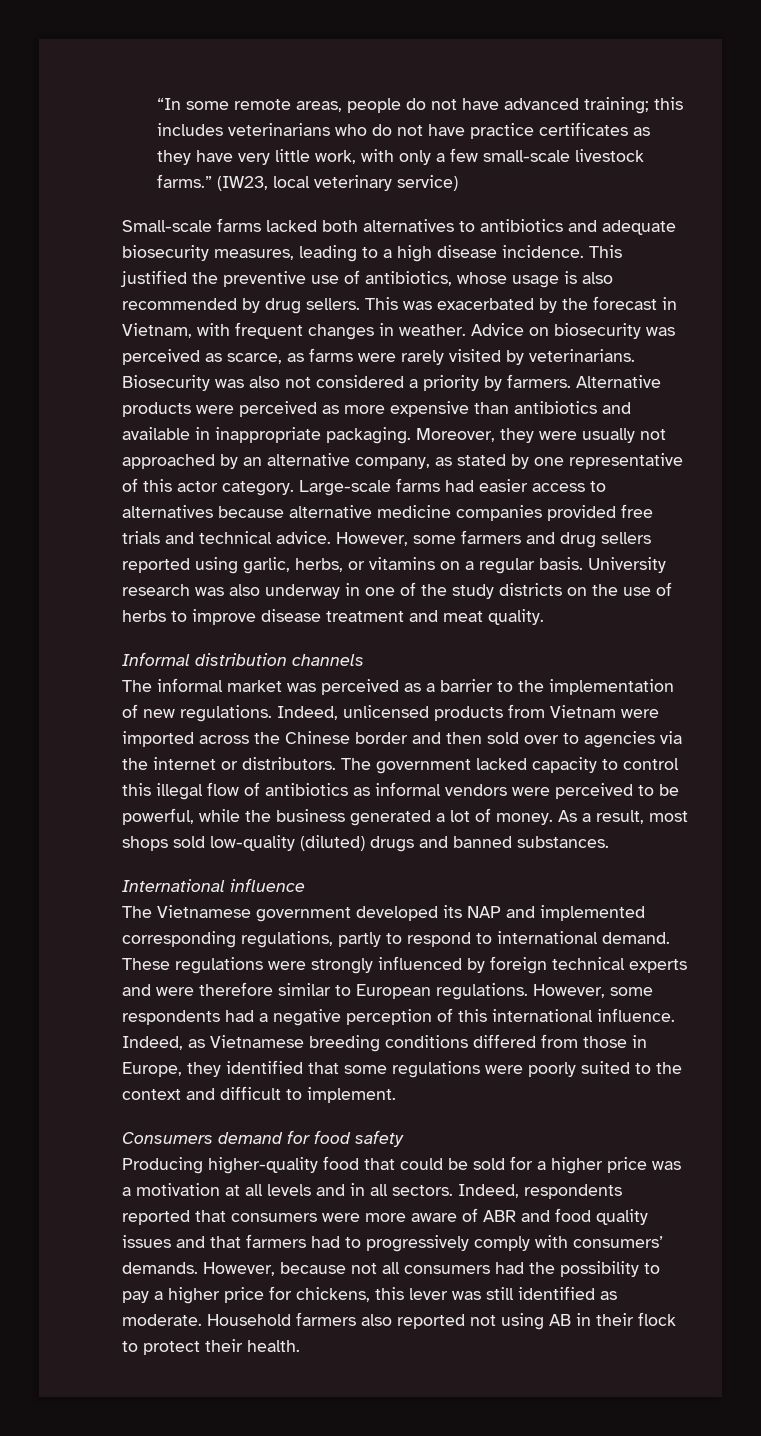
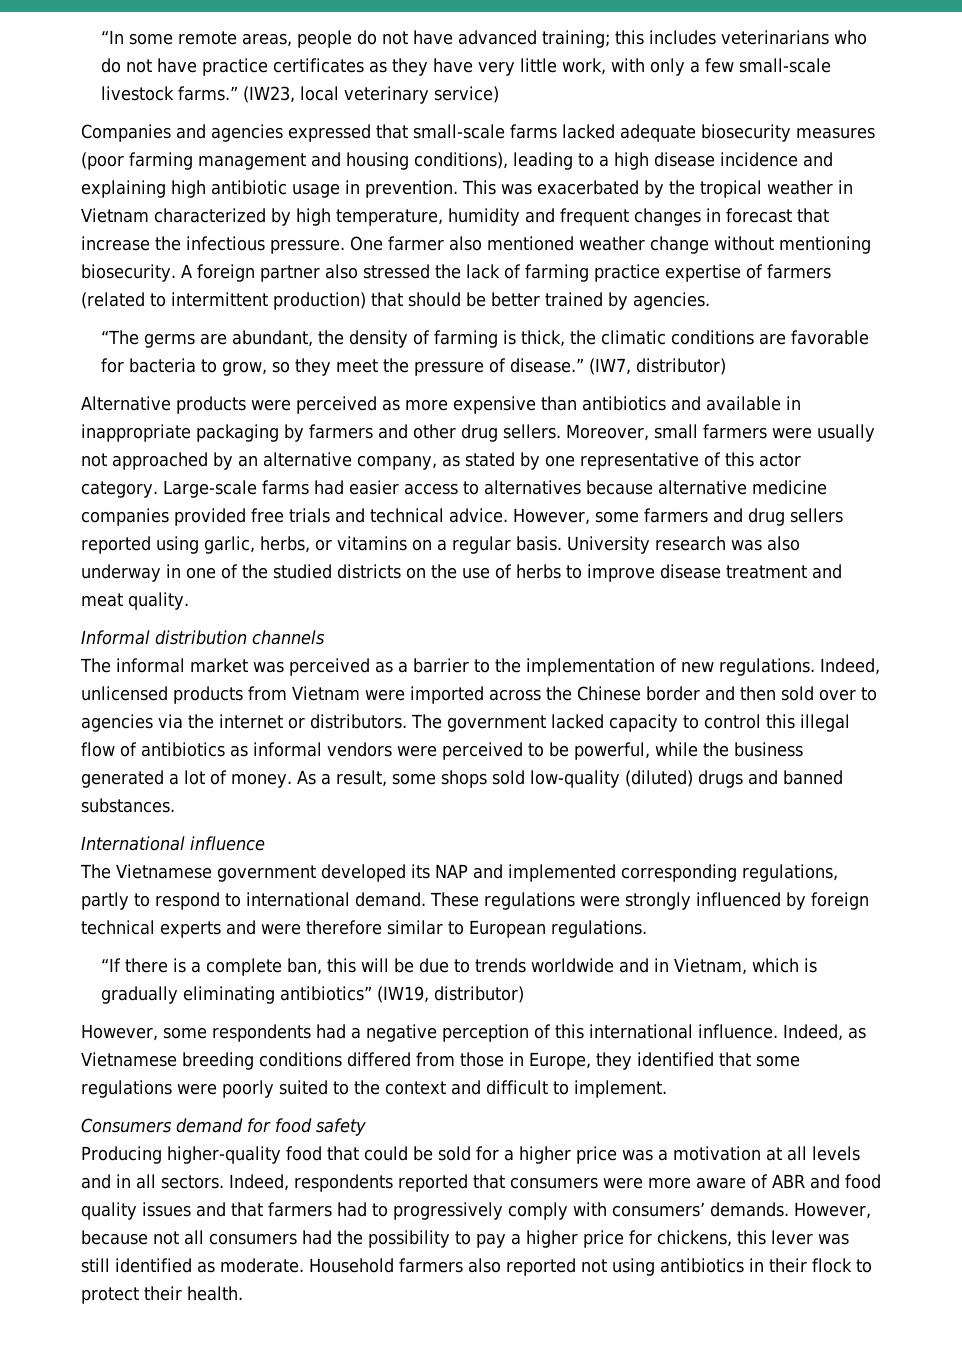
[122,218,676,235] [122,245,294,261] Small-scale farms lacked both alternatives to antibiotics and adequate biosecurity measures, -> [81,124,875,142] [81,152,508,170] Companies and agencies expressed that small-scale farms lacked adequate biosecurity measures (poor farming management and housing conditions),
[502,245,622,258] [120,270,613,288] [122,298,360,314] incidence. This justified the preventive use of antibiotics, whose usage is also recommended by drug sellers. -> [720,152,833,167] [81,180,458,198] incidence and explaining high antibiotic usage in prevention.
[593,296,677,310] [122,322,675,340] [122,348,635,365] [122,374,571,391] forecast in Vietnam, with frequent changes in weather. Advice on biosecurity was perceived as scarce, as farms were rarely visited by veterinarians. Biosecurity was also not considered a priority by farmers. -> [700,180,853,198] [81,208,829,226] [81,236,871,254] [81,264,831,282] [81,292,710,310] [101,330,870,348] [101,358,727,376] tropical weather in Vietnam characterized by high temperature, humidity and frequent changes in forecast that increase the infectious pressure. One farmer also mentioned weather change without mentioning biosecurity. A foreign partner also stressed the lack of farming practice expertise of farmers (related to intermittent production) that should be better trained by agencies. // “The germs are abundant, the density of farming is thick, the climatic conditions are favorable for bacteria to grow, so they meet the pressure of disease.” (IW7, distributor) //
[326,427,534,444] packaging. Moreover, they -> [196,424,767,442] packaging by farmers and other drug sellers. Moreover, small farmers
[452,584,494,599] study -> [273,564,332,579] studied
[649,811,688,822] most -> [391,773,436,785] some
(528, 991) none -> [101,958,818,976] [101,986,525,1004] // “If there is a complete ban, this will be due to trends worldwide and in Vietnam, which is gradually eliminating antibiotics” (IW19, distributor) //
[549,1314,571,1326] AB -> [660,1258,744,1273] antibiotics

